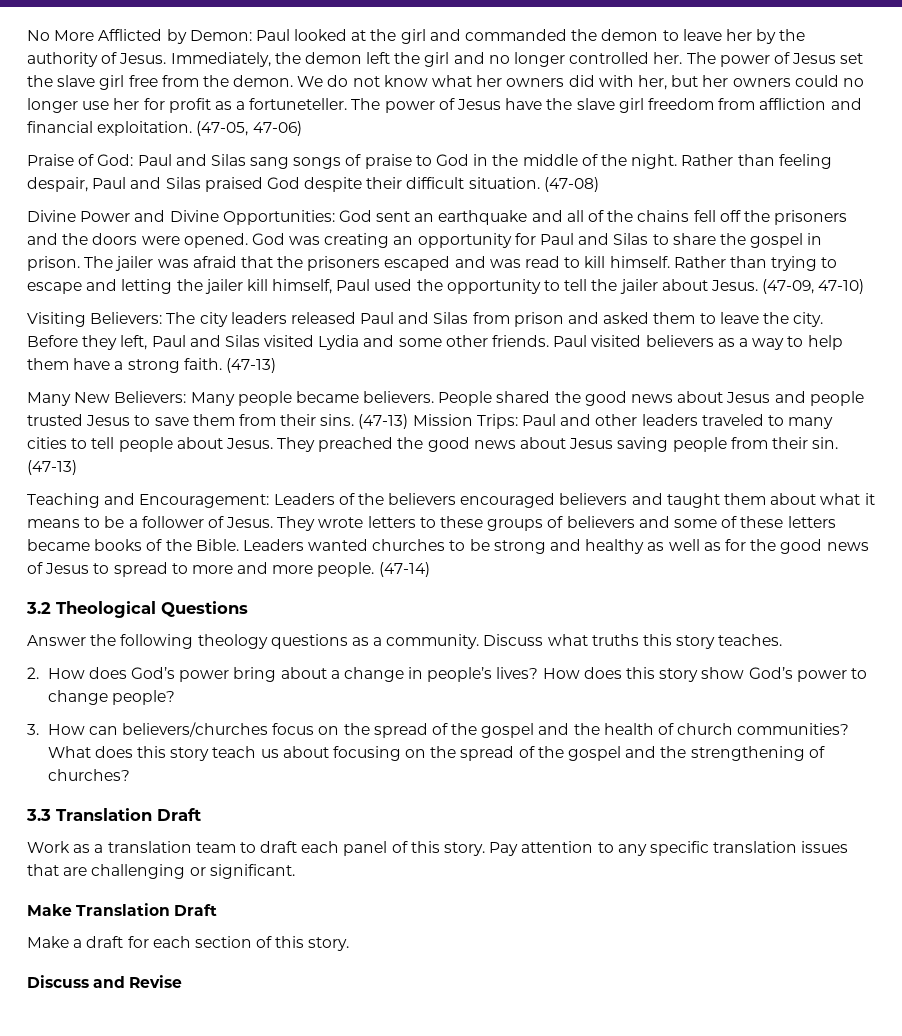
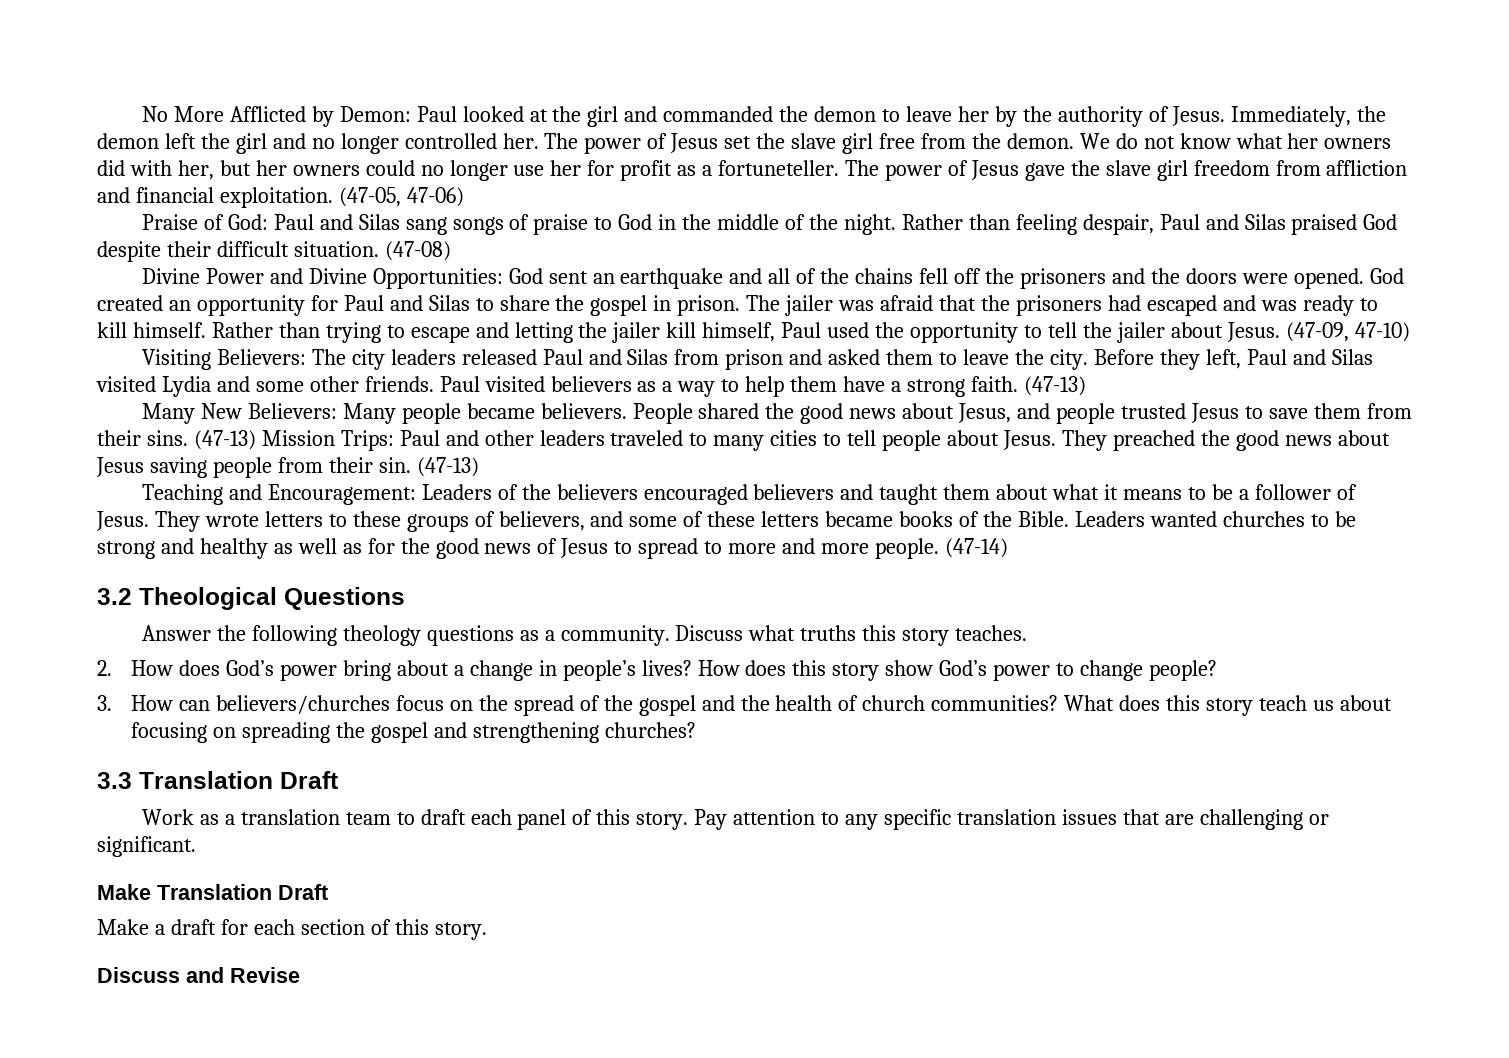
[505,98,543,110] have -> [1024,163,1065,181] gave
[289,233,390,248] was creating -> [97,295,163,311] created
(381, 263) none -> [1107,295,1141,311] had
[525,256,561,268] read -> [1302,295,1354,316] ready
[726,392,771,403] Jesus -> [958,403,1012,423] Jesus,
[566,516,635,528] believers -> [498,511,585,531] believers,
[430,746,825,761] the spread of the gospel and the strengthening of -> [242,722,599,743] spreading the gospel and strengthening

